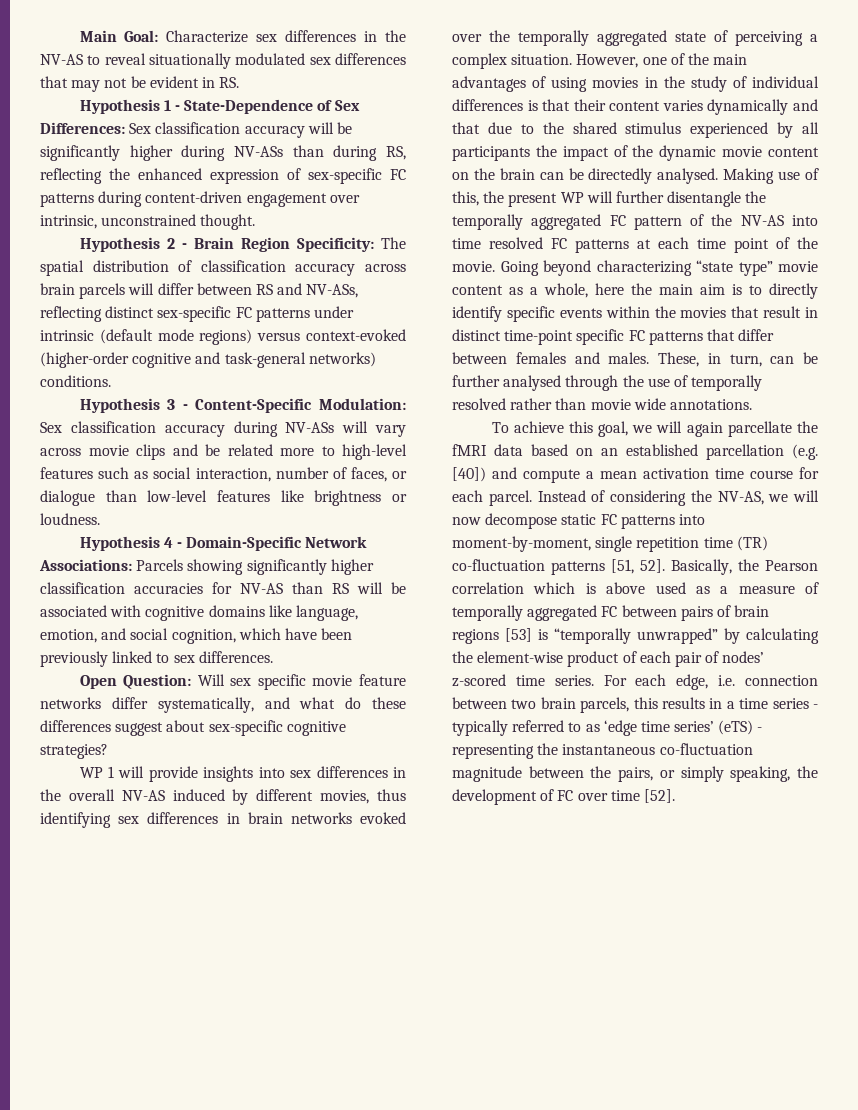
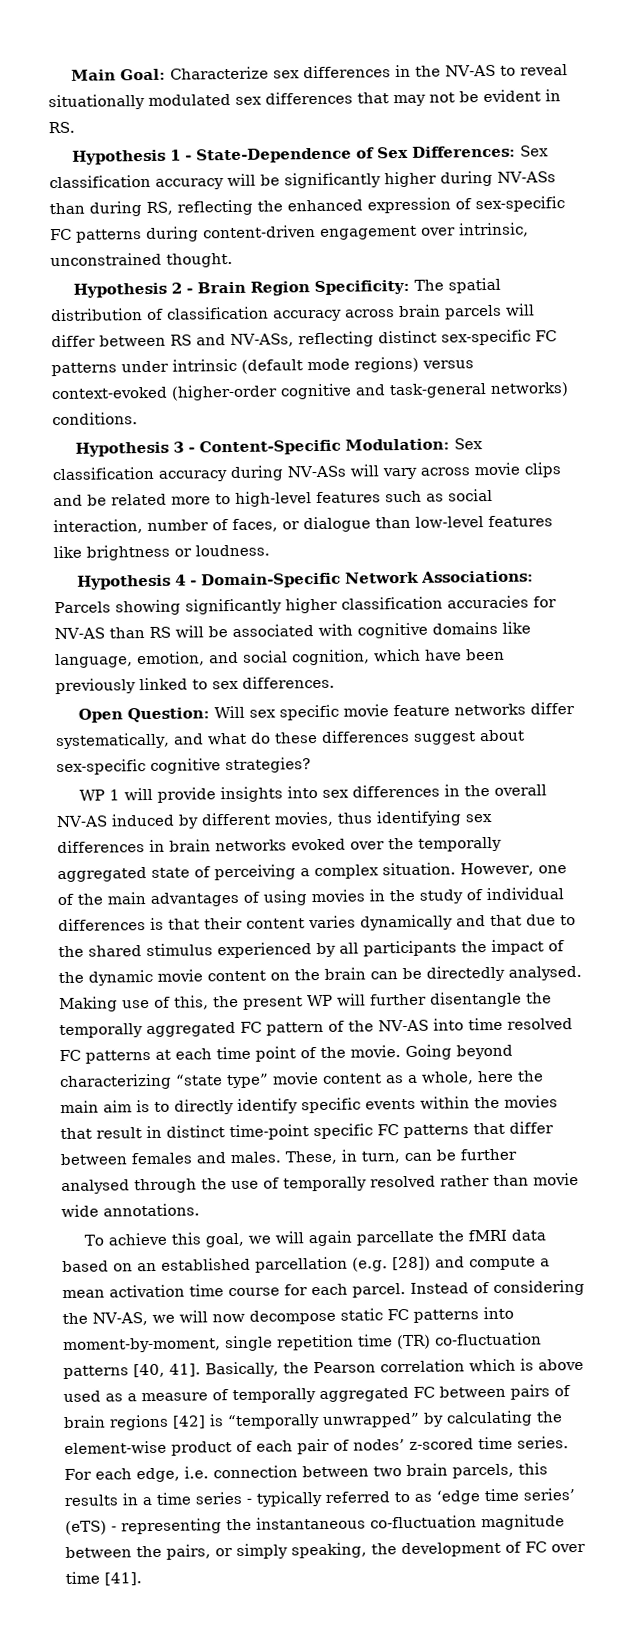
[452,467,486,482] [40]) -> [392,1256,431,1272] [28])
[611,559,665,574] [51, 52]. -> [133,1363,201,1378] [40, 41].
[505,628,532,642] [53] -> [172,1415,206,1429] [42]
[643,789,675,803] [52]. -> [104,1572,142,1586] [41].

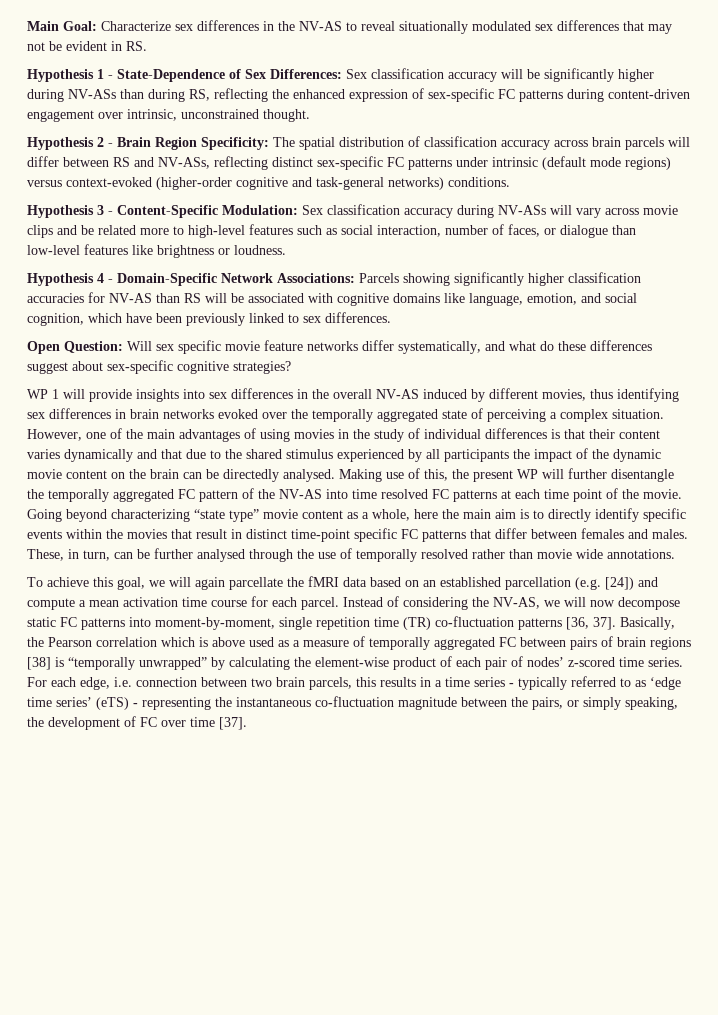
[392,1256,431,1272] [28]) -> [605,577,634,590] [24])
[133,1363,201,1378] [40, 41]. -> [566,617,616,630] [36, 37].
[172,1415,206,1429] [42] -> [27,657,51,670] [38]
[104,1572,142,1586] [41]. -> [219,717,247,730] [37].

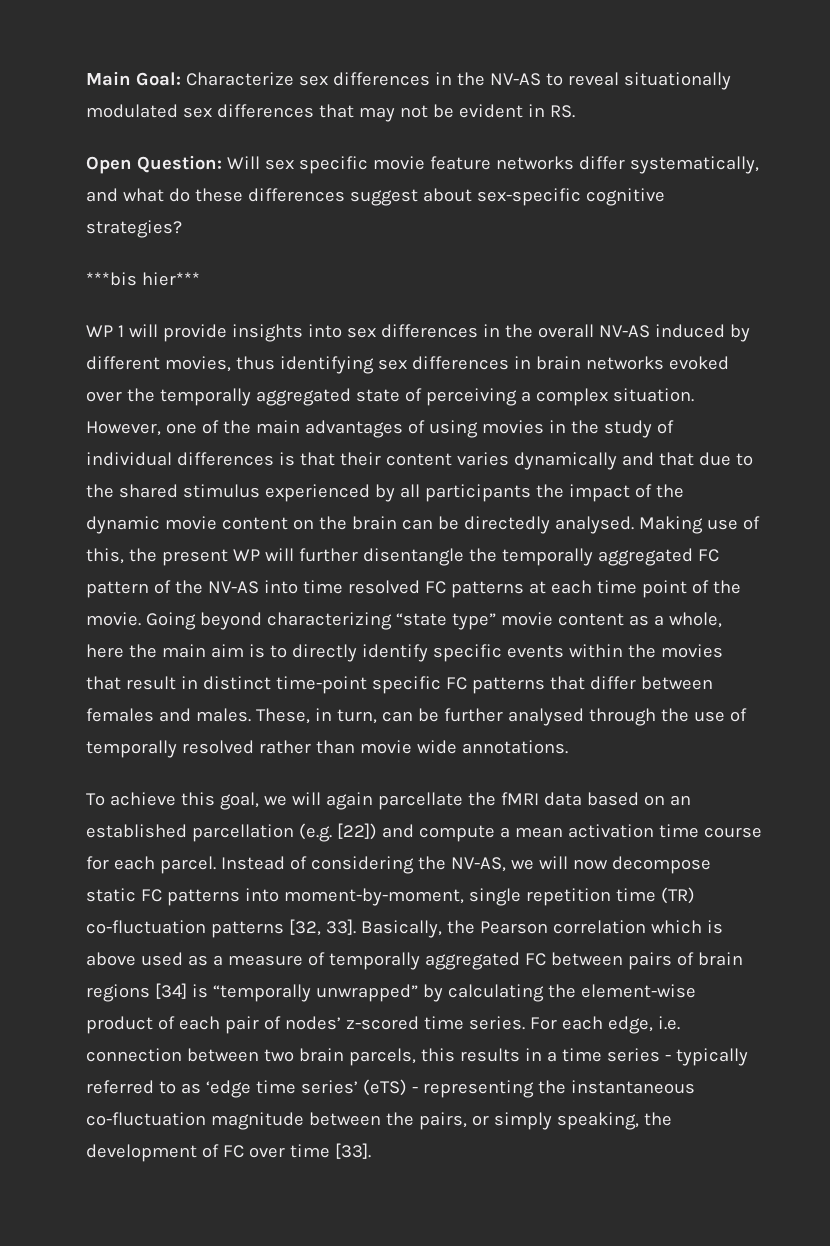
[27,68,654,82] [27,88,690,102] [27,109,310,122] [27,136,690,150] [27,156,671,170] [27,177,510,190] [27,204,678,218] [27,224,636,238] [27,244,286,258] [27,272,641,286] [27,292,637,306] [27,312,391,326] // Hypothesis 1 - State-Dependence of Sex Differences: Sex classification accuracy will be significantly higher during NV-ASs than during RS, reflecting the enhanced expression of sex-specific FC patterns during content-driven engagement over intrinsic, unconstrained thought. // Hypothesis 2 - Brain Region Specificity: The spatial distribution of classification accuracy across brain parcels will differ between RS and NV-ASs, reflecting distinct sex-specific FC patterns under intrinsic (default mode regions) versus context-evoked (higher-order cognitive and task-general networks) conditions. // Hypothesis 3 - Content-Specific Modulation: Sex classification accuracy during NV-ASs will vary across movie clips and be related more to high-level features such as social interaction, number of faces, or dialogue than low-level features like brightness or loudness. // Hypothesis 4 - Domain-Specific Network Associations: Parcels showing significantly higher classification accuracies for NV-AS than RS will be associated with cognitive domains like language, emotion, and social cognition, which have been previously linked to sex differences. -> (575, 111) none
(291, 367) none -> [86,272,200,286] // ***bis hier***
[605,577,634,590] [24]) -> [336,823,377,840] [22])
[566,617,616,630] [36, 37]. -> [288,919,356,936] [32, 33].
[27,657,51,670] [38] -> [154,983,187,999] [34]
[219,717,247,730] [37]. -> [334,1143,371,1159] [33].

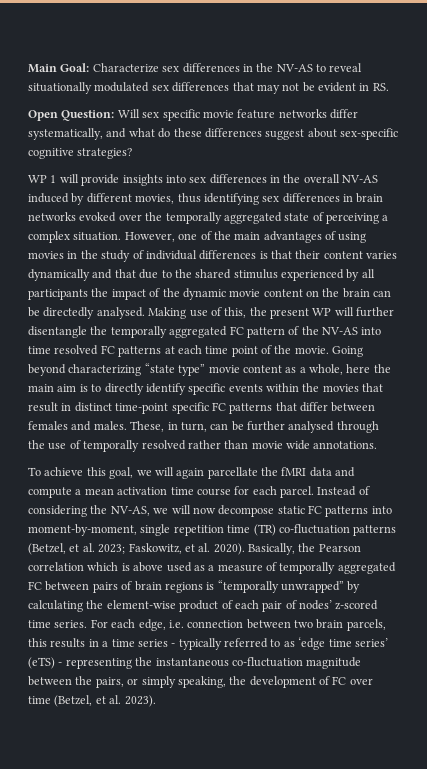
[86,272,200,286] // ***bis hier*** -> (133, 153) none
[586,792,691,806] [86,823,377,842] based on an established parcellation (e.g. [22]) -> (332, 472) none
[288,919,356,936] [32, 33]. -> [28,543,245,555] (Betzel, et al. 2023; Faskowitz, et al. 2020).
[154,983,187,999] [34] -> (203, 587) none
[334,1143,371,1159] [33]. -> [54,695,156,707] (Betzel, et al. 2023).

